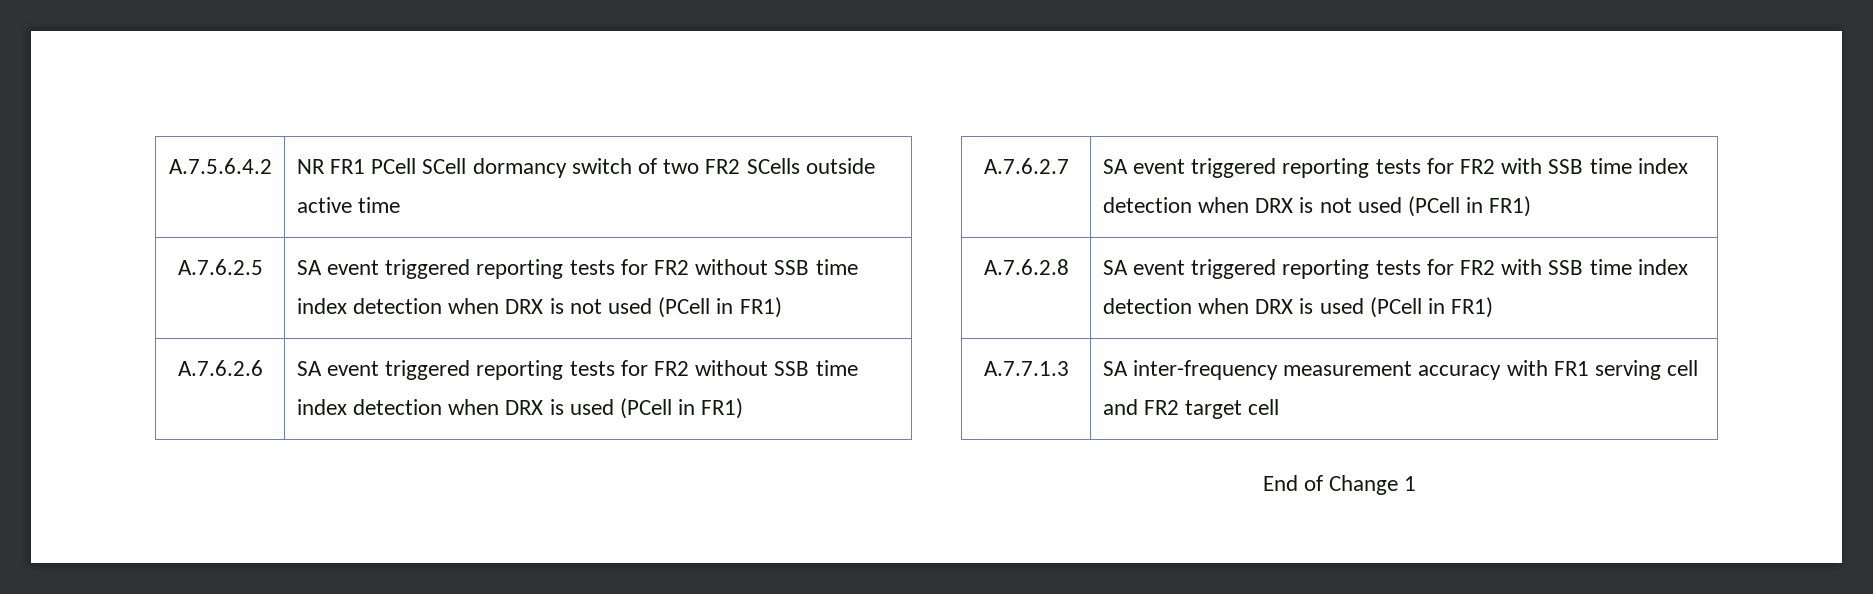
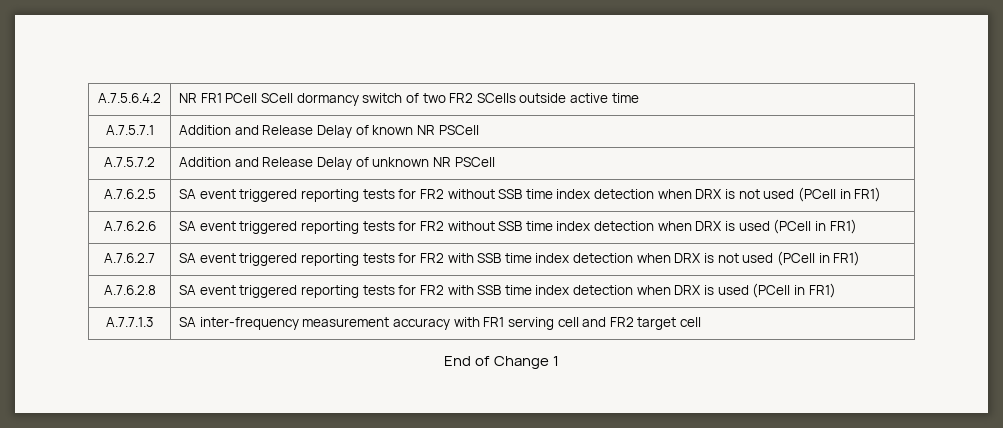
(400, 205) none -> [105,125,154,135] [179,125,479,138] [104,157,155,167] [179,157,495,170] // A.7.5.7.1 | Addition and Release Delay of known NR PSCell // A.7.5.7.2 | Addition and Release Delay of unknown NR PSCell

